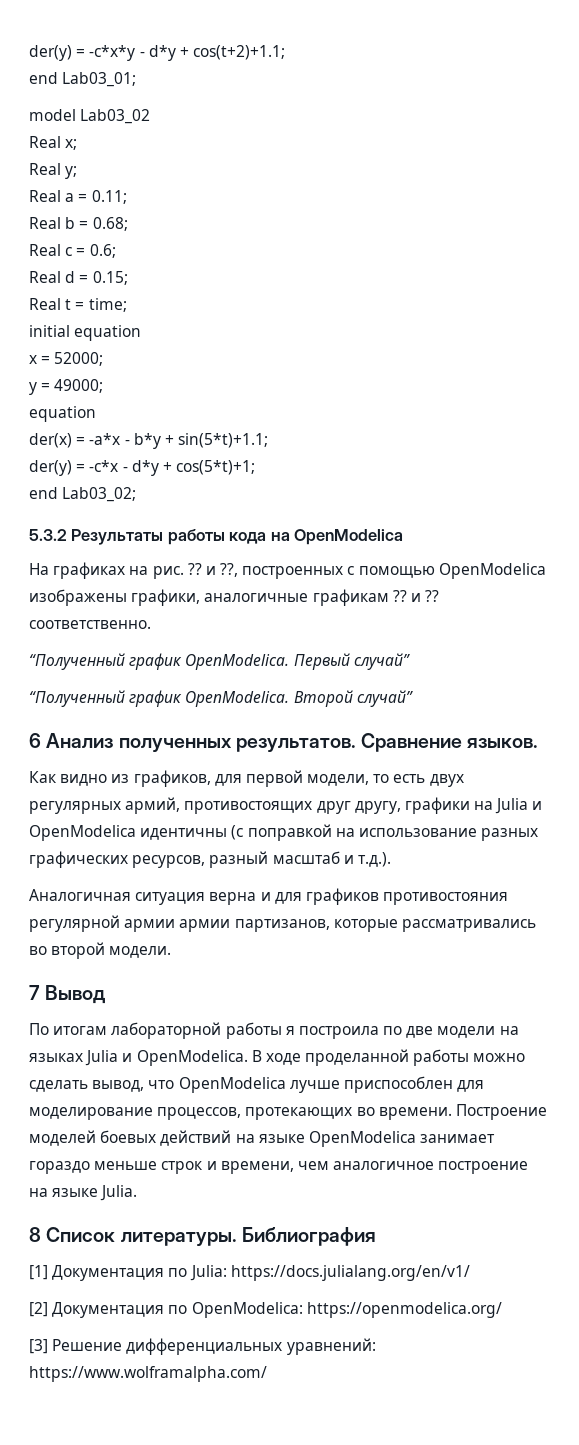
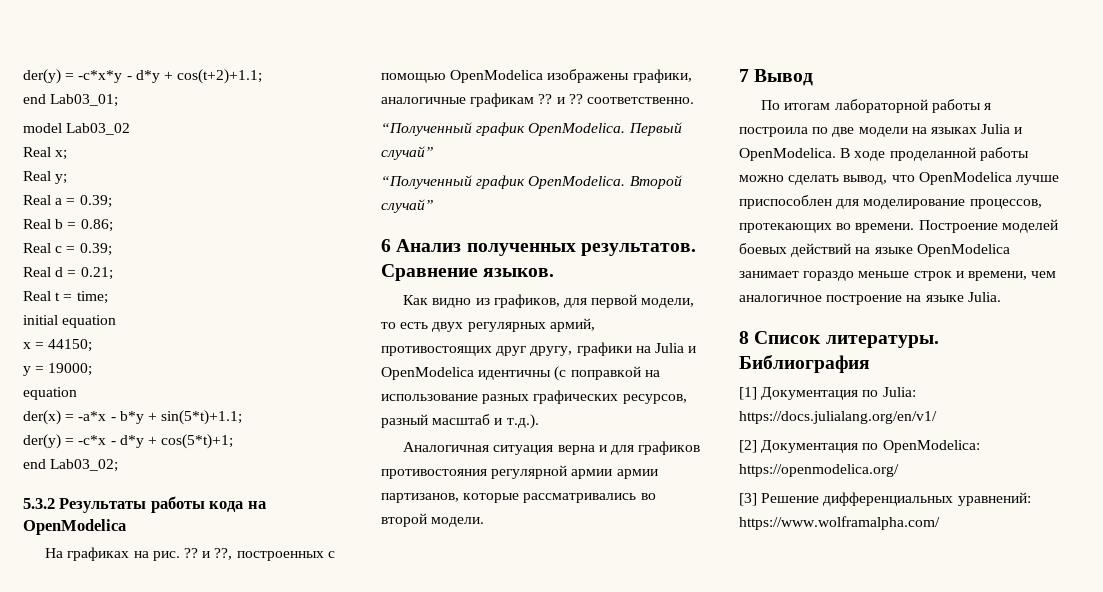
[91,190,127,204] 0.11; -> [79,195,112,208] 0.39;
[92,217,128,231] 0.68; -> [80,219,113,232] 0.86;
[89,244,116,258] 0.6; -> [79,243,112,256] 0.39;
[92,271,128,285] 0.15; -> [80,267,113,280] 0.21;
[54,352,104,366] 52000; -> [48,339,93,352] 44150;
[54,379,104,393] 49000; -> [48,363,93,376] 19000;

